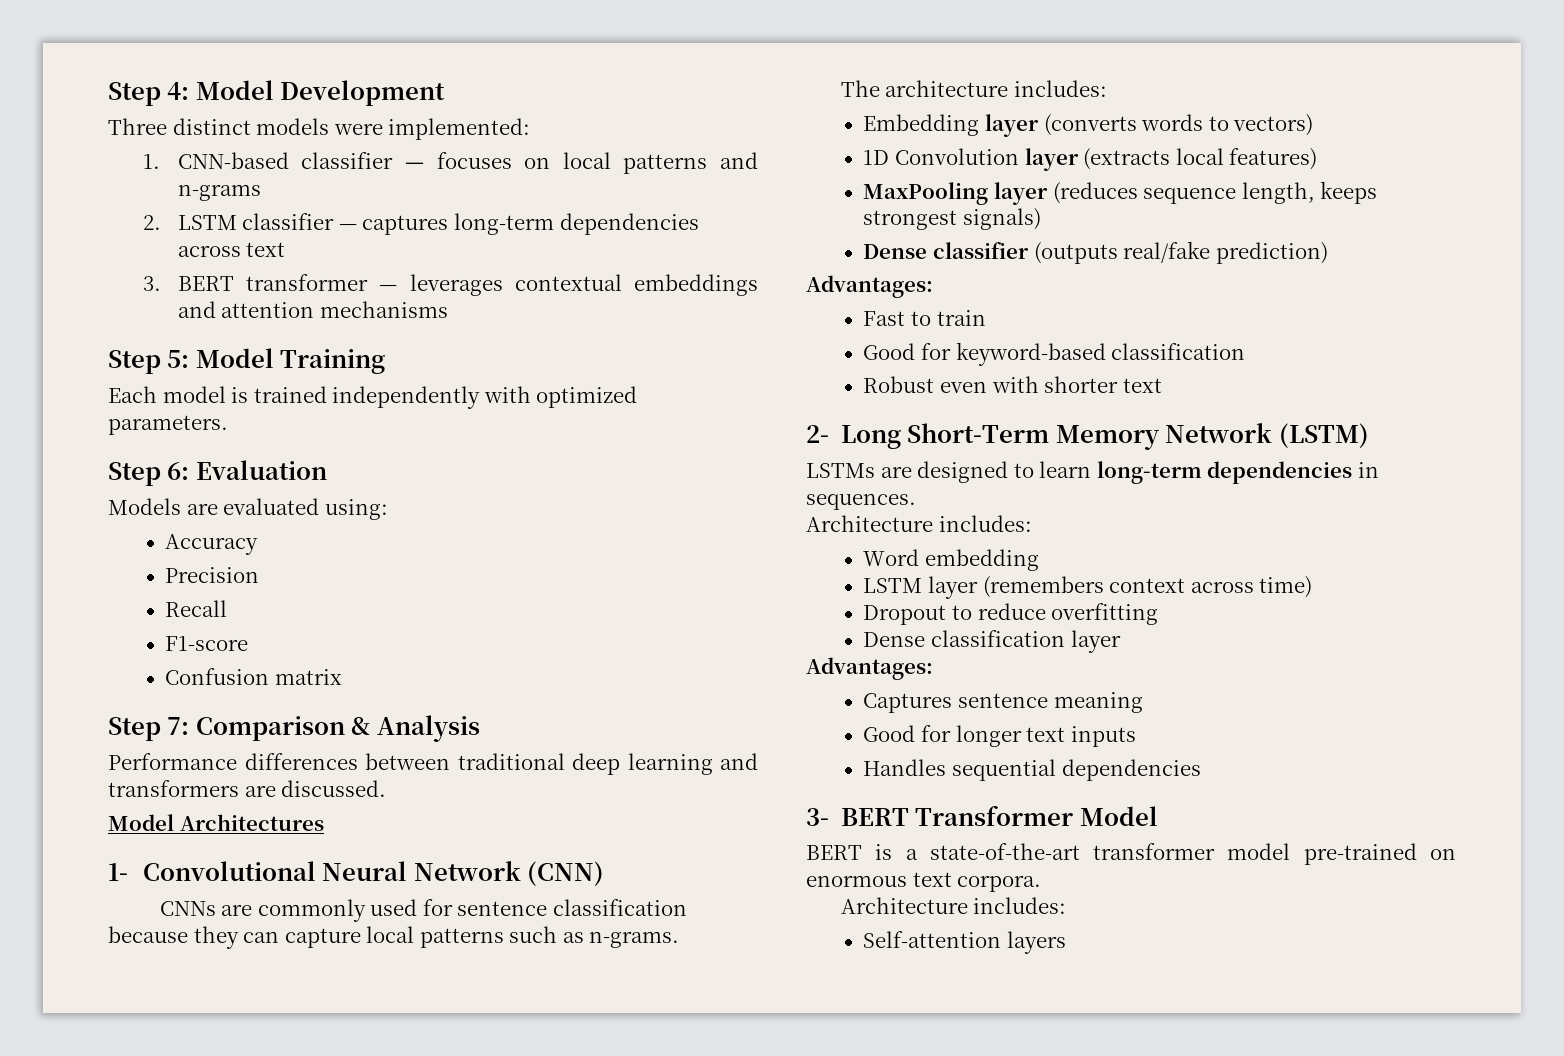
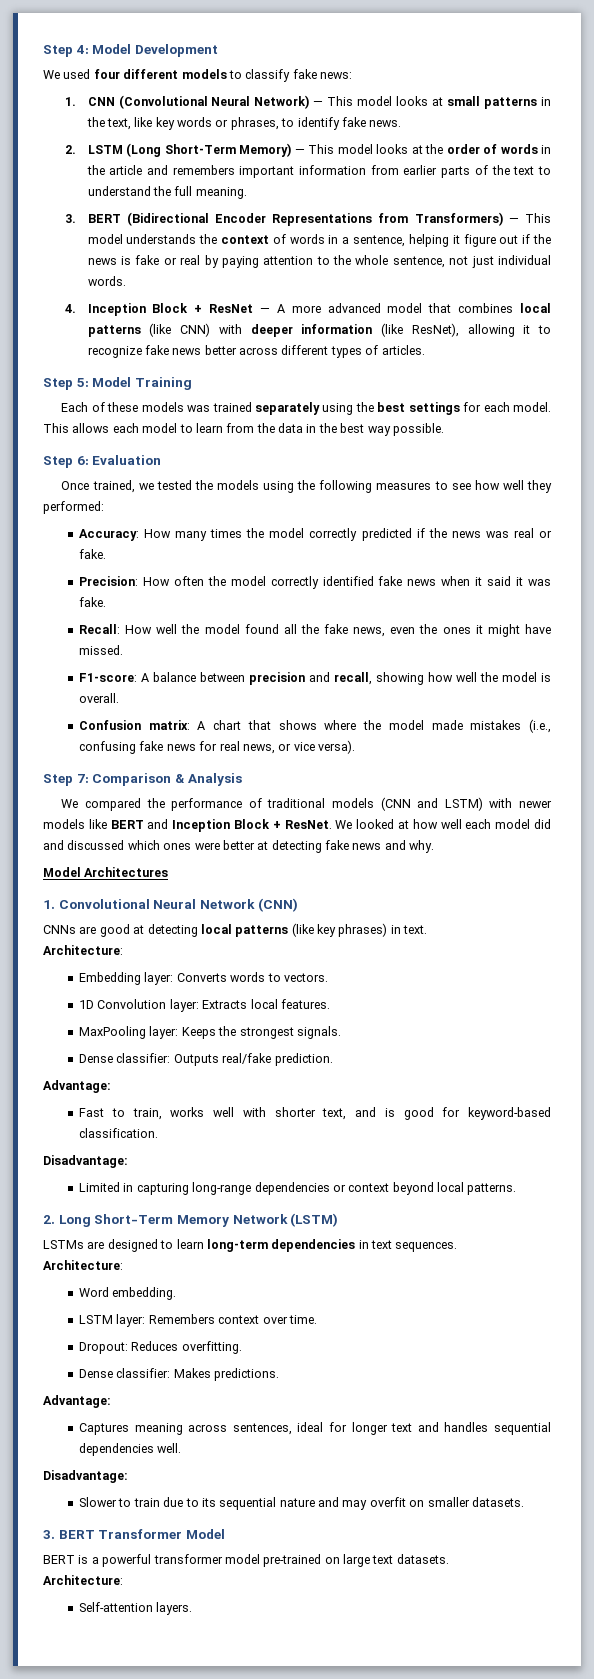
[108,118,531,140] [142,152,758,174] [177,184,261,201] [142,213,699,235] [177,242,286,257] [142,274,758,296] [177,301,448,318] Three distinct models were implemented: // 1. CNN-based classifier — focuses on local patterns and n-grams // 2. LSTM classifier — captures long-term dependencies across text // 3. BERT transformer — leverages contextual embeddings and attention mechanisms -> [43,69,352,82] [65,95,551,109] [86,117,402,130] [65,143,551,157] [86,165,552,178] [87,186,247,199] [65,212,552,226] [87,234,552,247] [87,255,551,268] [87,276,126,286] [65,303,551,316] [87,323,551,337] [87,345,425,358] We used four different models to classify fake news: // 1. CNN (Convolutional Neural Network) — This model looks at small patterns in the text, like key words or phrases, to identify fake news. // 2. LSTM (Long Short-Term Memory) — This model looks at the order of words in the article and remembers important information from earlier parts of the text to understand the full meaning. // 3. BERT (Bidirectional Encoder Representations from Transformers) — This model understands the context of words in a sentence, helping it figure out if the news is fake or real by paying attention to the whole sentence, not just individual words. // 4. Inception Block + ResNet — A more advanced model that combines local patterns (like CNN) with deeper information (like ResNet), allowing it to recognize fake news better across different types of articles.
[162,386,638,409] [108,415,228,435] [108,460,327,486] [108,498,388,520] [165,534,259,555] [165,567,260,583] [165,600,228,617] [165,636,249,651] [165,668,342,685] model is trained independently with optimized parameters. // Step 6: Evaluation // Models are evaluated using: // Accuracy // Precision // Recall // F1-score // Confusion matrix -> [91,402,552,415] [43,423,444,436] [43,455,162,468] [61,480,552,493] [43,501,104,514] [79,528,552,541] [79,549,107,559] [79,576,551,589] [79,597,107,607] [79,624,551,637] [79,645,124,655] [79,672,551,685] [79,693,120,703] [79,719,552,733] [79,740,356,754] of these models was trained separately using the best settings for each model. This allows each model to learn from the data in the best way possible. // Step 6: Evaluation // Once trained, we tested the models using the following measures to see how well they performed: // Accuracy: How many times the model correctly predicted if the news was real or fake. // Precision: How often the model correctly identified fake news when it said it was fake. // Recall: How well the model found all the fake news, even the ones it might have missed. // F1-score: A balance between precision and recall, showing how well the model is overall. // Confusion matrix: A chart that shows where the model made mistakes (i.e., confusing fake news for real news, or vice versa).
[108,753,758,775] [108,780,387,797] Performance differences between traditional deep learning and transformers are discussed. -> [61,797,552,811] [43,819,552,832] [43,840,435,853] We compared the performance of traditional models (CNN and LSTM) with newer models like BERT and Inception Block + ResNet. We looked at how well each model did and discussed which ones were better at detecting fake news and why.
[108,863,128,881] 1- -> [43,900,55,909] 1.
[257,899,687,922] [108,926,680,949] [840,80,1107,97] commonly used for sentence classification because they can capture local patterns such as n-grams. // The architecture includes: -> [99,923,428,937] [43,945,123,955] good at detecting local patterns (like key phrases) in text. // Architecture:
[984,114,1137,137] layer (converts -> [144,972,227,985] layer: Converts
[1233,114,1314,136] vectors) -> [283,973,328,982] vectors.
[1024,148,1318,171] [863,181,1378,205] [863,208,1041,230] [863,241,1328,264] [806,275,933,298] [863,310,986,326] [863,342,1246,366] [863,376,1162,393] [806,425,829,443] layer (extracts local features) // MaxPooling layer (reduces sequence length, keeps strongest signals) // Dense classifier (outputs real/fake prediction) // Advantages: // Fast to train // Good for keyword-based classification // Robust even with shorter text // 2- -> [169,999,330,1012] [79,1026,341,1039] [79,1053,333,1066] [43,1080,111,1093] [79,1107,551,1120] [79,1128,159,1138] [43,1155,128,1168] [79,1182,517,1195] [43,1215,55,1224] layer: Extracts local features. // MaxPooling layer: Keeps the strongest signals. // Dense classifier: Outputs real/fake prediction. // Advantage: // Fast to train, works well with shorter text, and is good for keyword-based classification. // Disadvantage: // Limited in capturing long-range dependencies or context beyond local patterns. // 2.
(1379, 470) none -> [371,1240,392,1249] text
[806,515,1032,532] Architecture includes: -> [43,1260,123,1270] Architecture:
[924,549,1039,571] [863,576,1313,599] [863,603,1159,625] [863,630,1121,653] [806,657,933,680] embedding // LSTM layer (remembers context across time) // Dropout to reduce overfitting // Dense classification layer // Advantages: -> [112,1287,177,1300] [79,1314,317,1327] [79,1341,242,1354] [79,1368,280,1381] [43,1395,111,1408] embedding. // LSTM layer: Remembers context over time. // Dropout: Reduces overfitting. // Dense classifier: Makes predictions. // Advantage:
[957,693,1048,708] sentence -> (130, 1429) none
[863,725,916,742] // Good -> [188,1422,324,1435] across sentences, ideal
[1070,726,1136,747] [863,759,947,776] inputs // Handles -> [417,1422,489,1432] and handles
[806,808,829,826] // 3- -> [157,1443,182,1453] [43,1470,128,1483] [79,1497,524,1510] [43,1530,55,1539] well. // Disadvantage: // Slower to train due to its sequential nature and may overfit on smaller datasets. // 3.
[929,843,1080,860] state-of-the-art -> [102,1554,152,1567] powerful
[806,872,1042,892] [840,897,1067,914] enormous text corpora. // Architecture includes: -> [343,1554,449,1567] [43,1575,123,1585] large text datasets. // Architecture:
[1006,931,1066,954] layers -> [156,1602,193,1615] layers.

